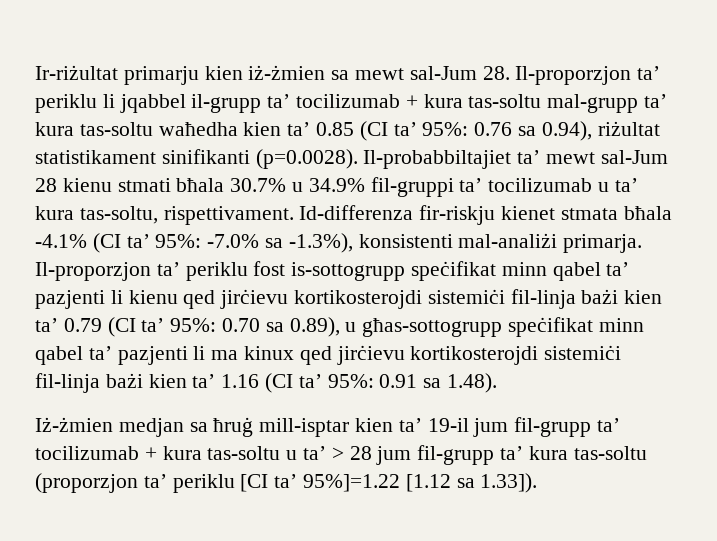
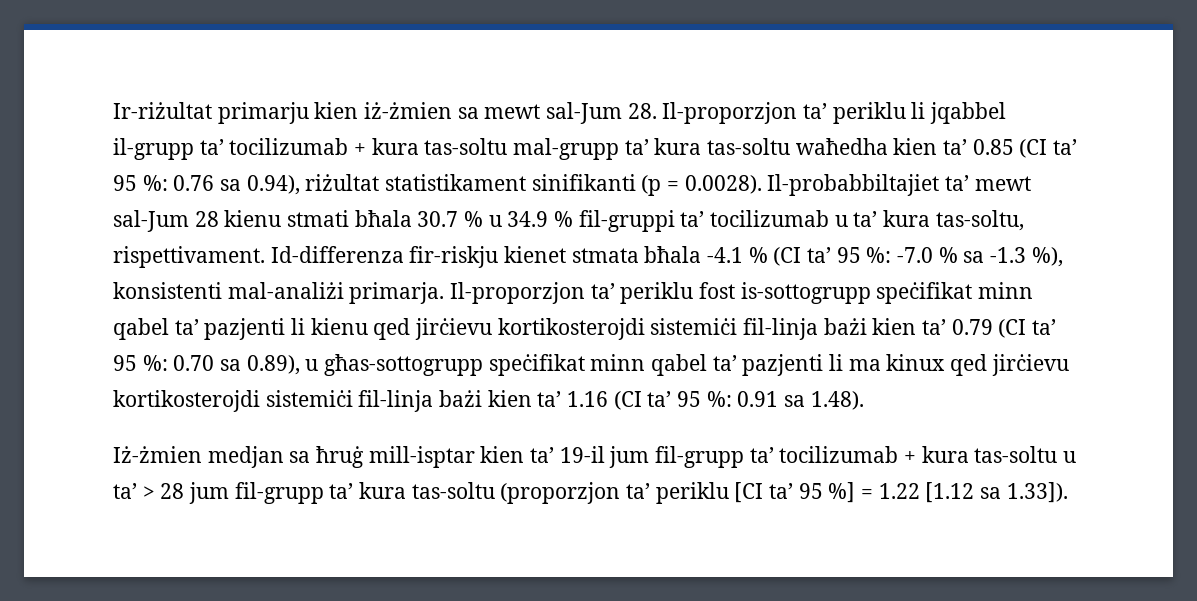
[422,122,469,136] 95%: -> [113,175,168,191] 95 %:
[255,149,358,169] (p=0.0028). -> [641,175,762,196] (p = 0.0028).
[230,178,365,192] 30.7% u 34.9% -> [417,211,574,227] 30.7 % u 34.9 %
[35,233,353,253] -4.1% (CI ta’ 95%: -7.0% sa -1.3%), -> [707,247,1063,267] -4.1 % (CI ta’ 95 %: -7.0 % sa -1.3 %),
[170,318,217,332] 95%: -> [113,355,168,371] 95 %:
[327,374,374,388] 95%: -> [677,391,732,407] 95 %:
[303,474,401,492] 95%]=1.22 -> [798,482,920,503] 95 %] = 1.22

